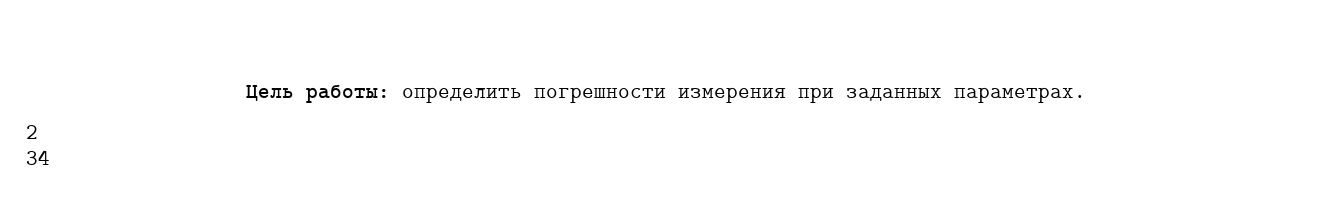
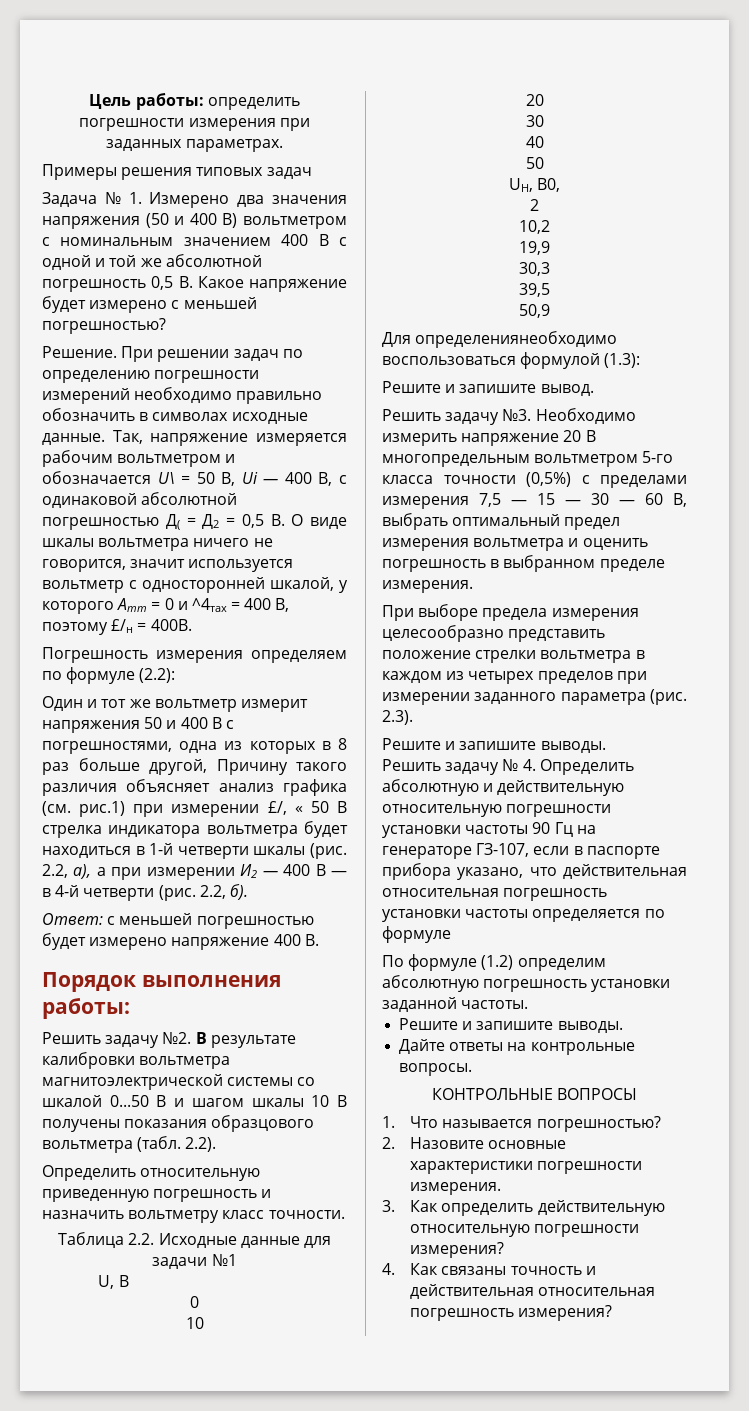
[26,125,38,139] [26,150,50,165] 2 // 34 -> [42,164,312,180] [42,192,347,208] [42,213,347,229] [42,234,347,246] [42,254,262,270] [42,276,347,292] [42,296,257,313] [42,318,166,334] [42,346,303,362] [42,370,260,383] [42,387,323,404] [42,408,308,424] [42,430,347,446] [42,450,236,467] [42,471,347,486] [42,492,238,508] [42,514,347,530] [42,538,273,551] [42,559,294,572] [42,577,348,593] [42,598,290,614] [42,619,192,635] [42,647,347,663] [42,667,176,684] [42,696,308,712] [42,717,234,733] [42,738,347,754] [42,758,347,775] [42,779,347,796] [42,801,347,817] [42,821,348,838] [42,843,347,859] [42,864,348,880] [42,884,248,901] [42,913,314,929] [42,933,319,950] [42,972,281,992] [42,998,130,1019] [42,1032,296,1048] [42,1052,231,1069] [42,1074,316,1090] [42,1095,347,1107] [42,1115,315,1132] [42,1136,217,1153] [42,1165,261,1181] [42,1189,272,1202] [42,1210,345,1223] [58,1232,331,1248] [152,1254,237,1269] [98,1275,129,1289] [190,1296,199,1308] [185,1317,204,1329] [525,94,544,106] [525,115,544,127] [525,136,544,148] [525,157,544,169] [508,178,561,192] [530,199,539,211] [519,220,550,234] [519,241,550,255] [519,262,550,276] [519,283,550,297] [519,304,550,318] [382,331,618,348] [382,352,641,369] [382,381,594,396] [382,408,636,425] [382,430,596,446] [382,451,674,467] [382,472,687,488] [382,493,687,509] [382,513,621,530] [382,538,648,551] [382,555,665,572] [382,580,473,593] [382,604,639,621] [382,625,606,642] [382,650,645,663] [382,671,647,684] [382,689,687,705] [382,710,413,725] [382,738,606,753] [382,759,634,775] [382,779,625,796] [382,804,612,817] [382,822,596,838] [382,843,660,859] [382,863,687,880] [382,888,608,901] [382,909,665,922] [382,926,451,943] [382,954,606,971] [382,975,671,992] [382,997,529,1012] [399,1018,623,1033] [399,1039,635,1055] [399,1063,473,1076] [431,1088,638,1101] [382,1116,661,1132] [382,1137,567,1149] [410,1161,643,1174] [410,1182,502,1195] [382,1200,665,1216] [410,1224,640,1237] [410,1242,505,1258] [382,1263,596,1275] [410,1284,656,1299] [410,1305,613,1321] Примеры решения типовых задач // Задача № 1. Измерено два значения напряжения (50 и 400 В) вольтметром с номинальным значением 400 В с одной и той же абсолютной погрешность 0,5 В. Какое напряжение будет измерено с меньшей погрешностью? // Решение. При решении задач по определению погрешности измерений необходимо правильно обозначить в символах исходные данные. Так, напряжение измеряется рабочим вольтметром и обозначается U\ = 50 В, Ui — 400 В, с одинаковой абсолютной погрешностью Д( = Д2 = 0,5 В. О виде шкалы вольтметра ничего не говорится, значит используется вольтметр с односторонней шкалой, у которого Атт = 0 и ^4тах = 400 В, поэтому £/н = 400В. // Погрешность измерения определяем по формуле (2.2): // Один и тот же вольтметр измерит напряжения 50 и 400 В с погрешностями, одна из которых в 8 раз больше другой, Причину такого различия объясняет анализ графика (см. рис.1) при измерении £/, « 50 В стрелка индикатора вольтметра будет находиться в 1-й четверти шкалы (рис. 2.2, а), а при измерении И2 — 400 В — в 4-й четверти (рис. 2.2, б). // Ответ: с меньшей погрешностью будет измерено напряжение 400 В. // Порядок выполнения работы: // Решить задачу №2. В результате калибровки вольтметра магнитоэлектрической системы со шкалой 0...50 В и шагом шкалы 10 В получены показания образцового вольтметра (табл. 2.2). // Определить относительную приведенную погрешность и назначить вольтметру класс точности. // Таблица 2.2. Исходные данные для задачи №1 // U, В // 0 // 10 // 20 // 30 // 40 // 50 // UН, В0, // 2 // 10,2 // 19,9 // 30,3 // 39,5 // 50,9 // Для определениянеобходимо воспользоваться формулой (1.3): // Решите и запишите вывод. // Решить задачу №3. Необходимо измерить напряжение 20 В многопредельным вольтметром 5-го класса точности (0,5%) с пределами измерения 7,5 — 15 — 30 — 60 В, выбрать оптимальный предел измерения вольтметра и оценить погрешность в выбранном пределе измерения. // При выборе предела измерения целесообразно представить положение стрелки вольтметра в каждом из четырех пределов при измерении заданного параметра (рис. 2.3). // Решите и запишите выводы. // Решить задачу № 4. Определить абсолютную и действительную относительную погрешности установки частоты 90 Гц на генераторе ГЗ-107, если в паспорте прибора указано, что действительная относительная погрешность установки частоты определяется по формуле // По формуле (1.2) определим абсолютную погрешность установки заданной частоты. // Решите и запишите выводы. // Дайте ответы на контрольные вопросы. // КОНТРОЛЬНЫЕ ВОПРОСЫ // 1. Что называется погрешностью? // 2. Назовите основные характеристики погрешности измерения. // 3. Как определить действительную относительную погрешности измерения? // 4. Как связаны точность и действительная относительная погрешность измерения?

